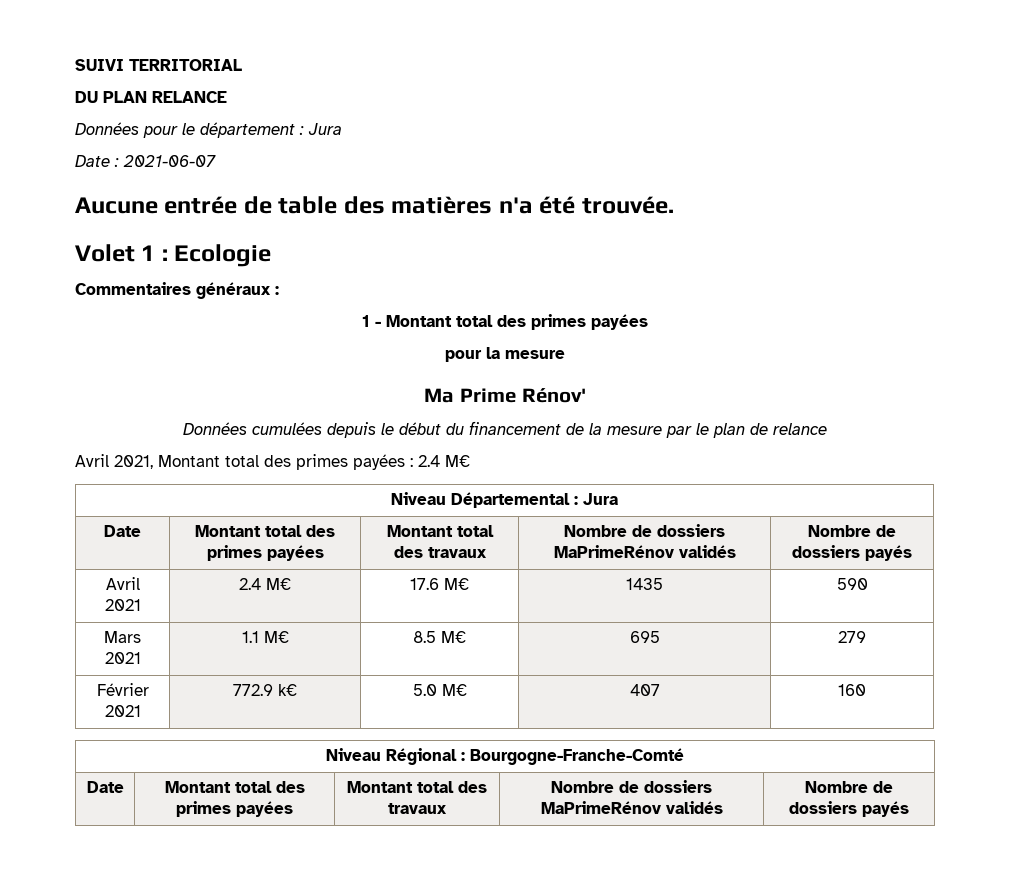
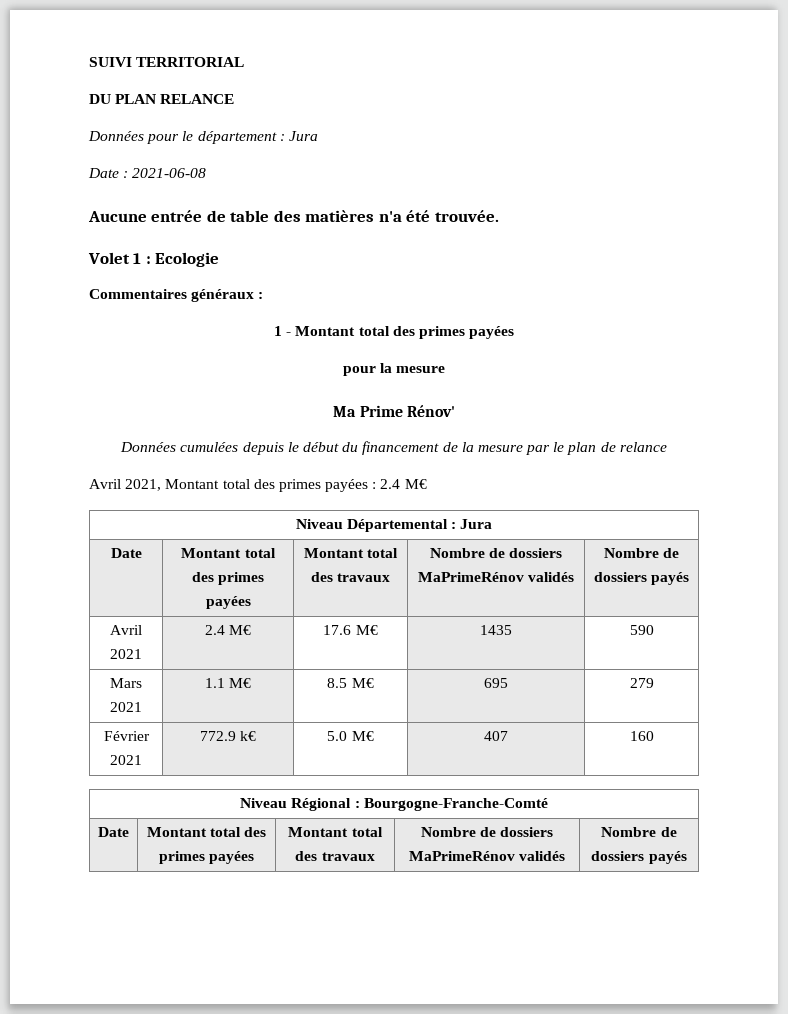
[123,155,216,167] 2021-06-07 -> [132,168,207,178] 2021-06-08

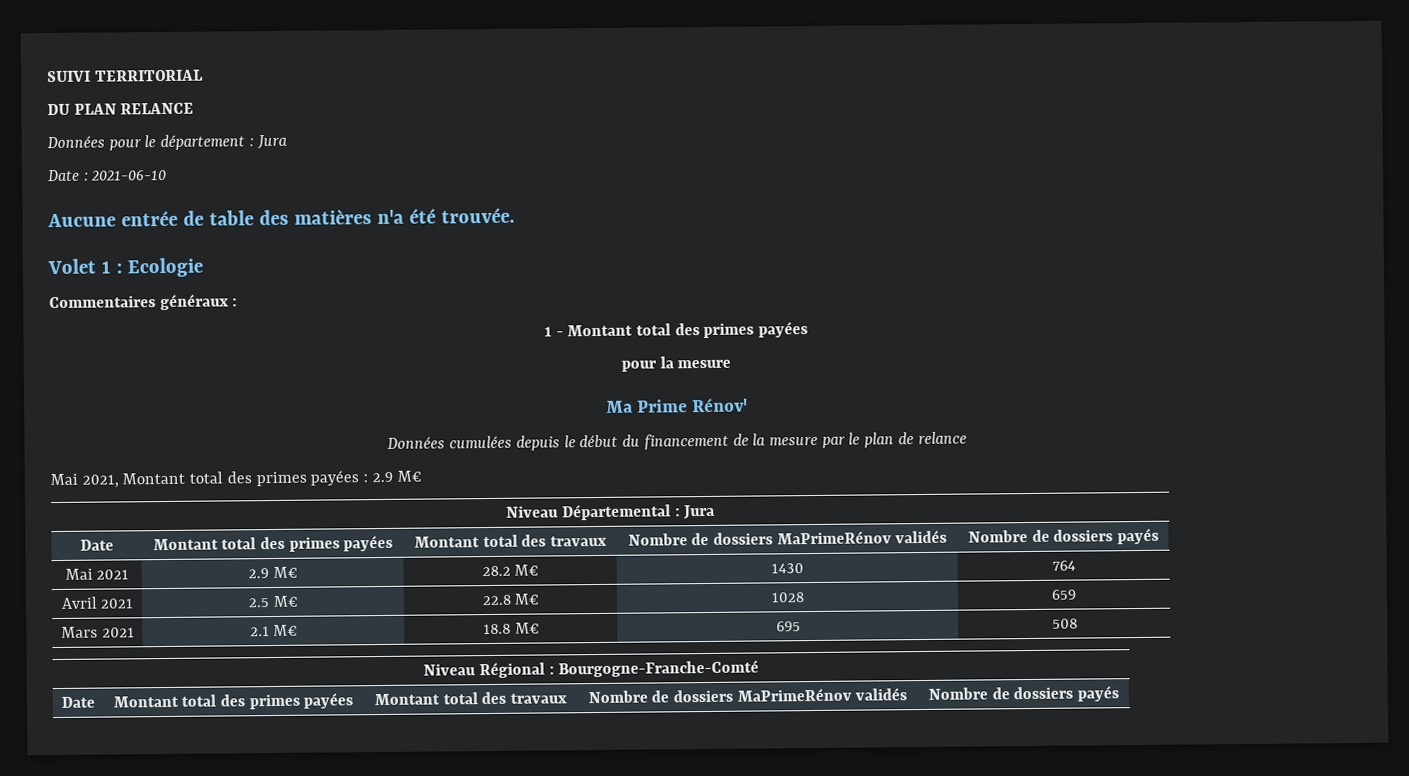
[132,168,207,178] 2021-06-08 -> [90,169,168,182] 2021-06-10
[89,479,121,489] Avril -> [50,473,78,486] Mai
[380,479,401,489] 2.4 -> [371,471,393,483] 2.9
(690, 578) none -> [64,568,130,580] [248,566,298,579] [481,564,540,577] [771,563,804,574] [1051,560,1076,571] // Mai 2021 | 2.9 M€ | 28.2 M€ | 1430 | 764
[204,625,252,635] [323,625,378,635] [480,625,512,635] [629,625,654,635] 2.4 M€ | 17.6 M€ | 1435 | 590 -> [248,595,299,608] [481,593,540,606] [771,592,804,603] [1051,589,1076,600] 2.5 M€ | 22.8 M€ | 1028 | 659
[204,678,252,688] [327,678,348,688] 1.1 M€ | 8.5 -> [249,624,299,637] [483,623,512,635] 2.1 M€ | 18.8
[629,678,654,688] [103,731,150,741] [110,755,142,765] [199,731,257,741] [327,731,374,741] [484,731,508,741] [629,731,654,741] 279 // Février 2021 | 772.9 k€ | 5.0 M€ | 407 | 160 -> [1051,618,1078,629] 508

